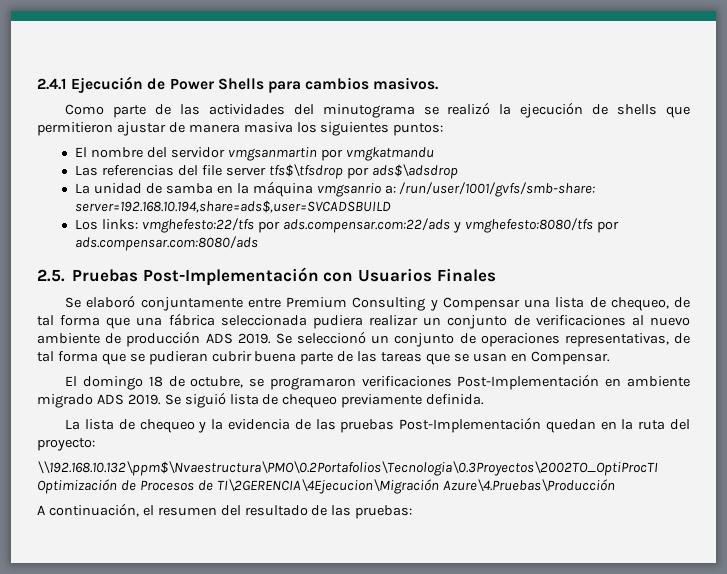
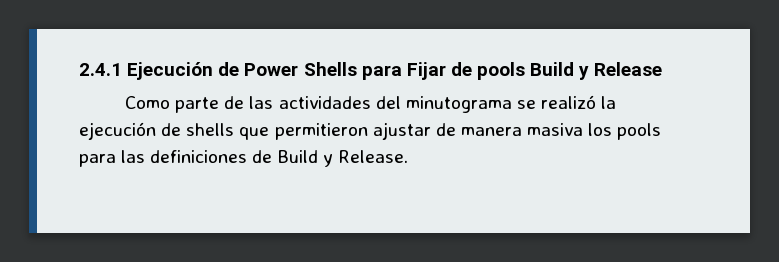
[305,77,439,90] cambios masivos. -> [406,62,663,80] Fijar de pools Build y Release
[320,122,444,136] [75,147,434,161] [75,164,458,179] [75,181,596,197] [75,200,392,213] [75,218,619,233] [75,236,259,251] [37,267,496,286] [65,295,690,311] [37,313,690,329] [37,331,690,347] [37,351,610,365] [65,374,690,390] [37,392,485,408] [65,417,690,433] [37,438,95,451] [37,461,658,476] [37,479,615,494] [37,503,413,519] siguientes puntos: // El nombre del servidor vmgsanmartin por vmgkatmandu // Las referencias del file server tfs$\tfsdrop por ads$\adsdrop // La unidad de samba en la máquina vmgsanrio a: /run/user/1001/gvfs/smb-share: server=192.168.10.194,share=ads$,user=SVCADSBUILD // Los links: vmghefesto:22/tfs por ads.compensar.com:22/ads y vmghefesto:8080/tfs por ads.compensar.com:8080/ads // 2.5. Pruebas Post-Implementación con Usuarios Finales // Se elaboró conjuntamente entre Premium Consulting y Compensar una lista de chequeo, de tal forma que una fábrica seleccionada pudiera realizar un conjunto de verificaciones al nuevo ambiente de producción ADS 2019. Se seleccionó un conjunto de operaciones representativas, de tal forma que se pudieran cubrir buena parte de las tareas que se usan en Compensar. // El domingo 18 de octubre, se programaron verificaciones Post-Implementación en ambiente migrado ADS 2019. Se siguió lista de chequeo previamente definida. // La lista de chequeo y la evidencia de las pruebas Post-Implementación quedan en la ruta del proyecto: // \\192.168.10.132\ppm$\Nvaestructura\PMO\0.2Portafolios\Tecnologia\0.3Proyectos\2002TO_OptiProcTI Optimización de Procesos de TI\2GERENCIA\4Ejecucion\Migración Azure\4.Pruebas\Producción // A continuación, el resumen del resultado de las pruebas: -> [617,123,662,140] [79,150,408,167] pools para las definiciones de Build y Release.

